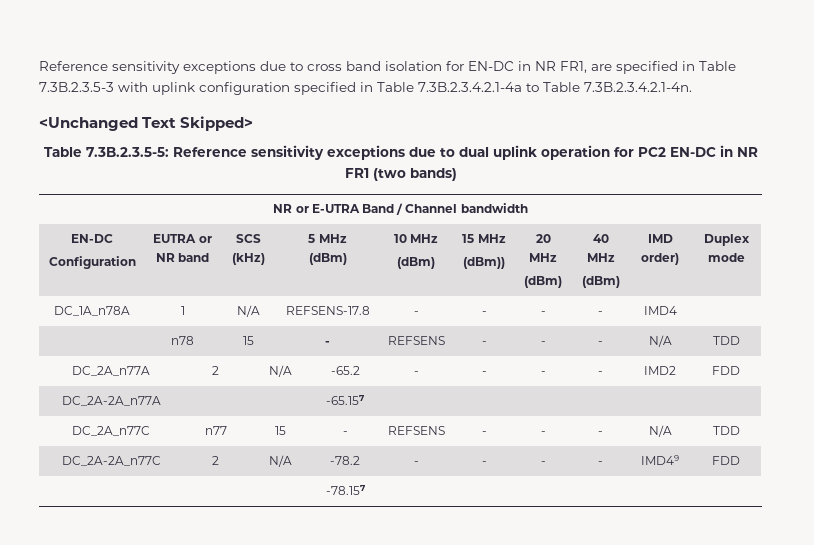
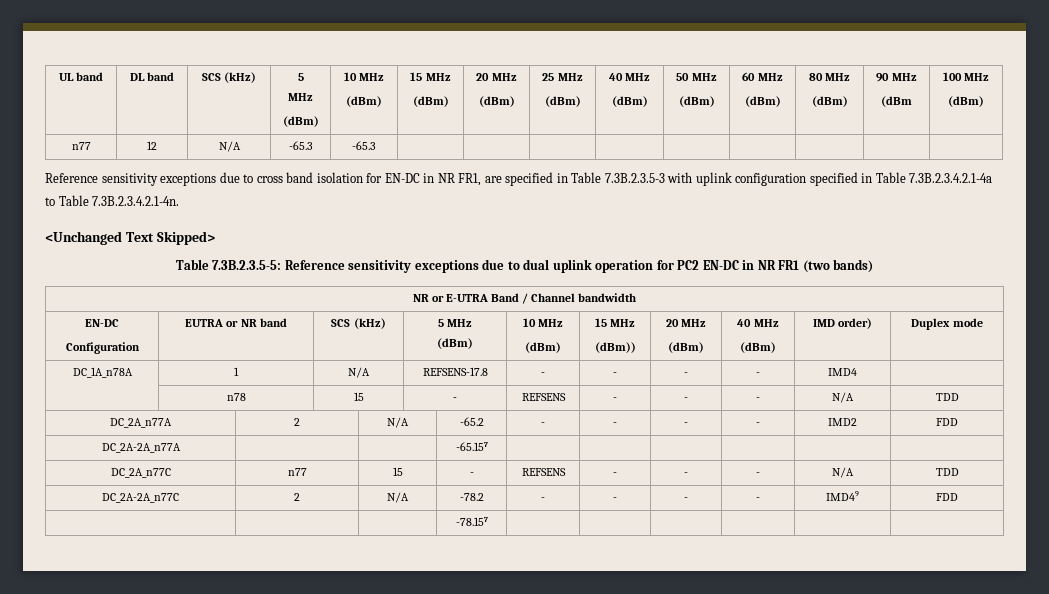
(39, 66) none -> [58,72,104,81] [129,72,175,81] [201,72,257,83] [297,73,304,81] [288,93,313,101] [282,116,319,127] [343,72,385,81] [346,96,382,107] [410,72,451,81] [412,96,449,107] [476,73,517,81] [478,96,515,107] [542,73,583,81] [544,96,581,107] [608,73,651,81] [611,96,648,107] [676,73,717,81] [678,96,715,107] [742,72,783,81] [744,96,781,107] [808,73,851,81] [811,96,848,107] [876,73,917,82] [881,96,912,107] [942,72,990,81] [948,96,984,107] [71,142,91,150] [147,141,157,150] [218,141,241,152] [288,141,313,150] [352,141,376,150] UL band | DL band | SCS (kHz) | 5 // MHz // (dBm) | 10 MHz // (dBm) | 15 MHz // (dBm) | 20 MHz // (dBm) | 25 MHz // (dBm) | 40 MHz // (dBm) | 50 MHz // (dBm) | 60 MHz // (dBm) | 80 MHz // (dBm) | 90 MHz // (dBm | 100 MHz // (dBm) // n77 | 12 | N/A | -65.3 | -65.3 | | | | | | | | | //

